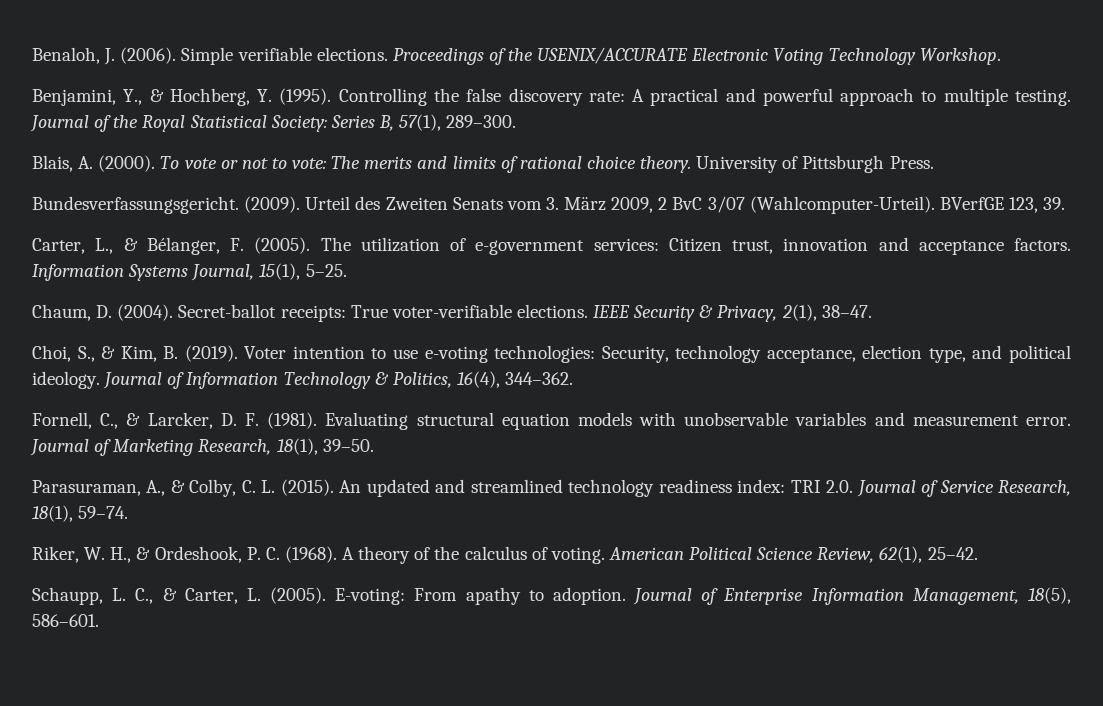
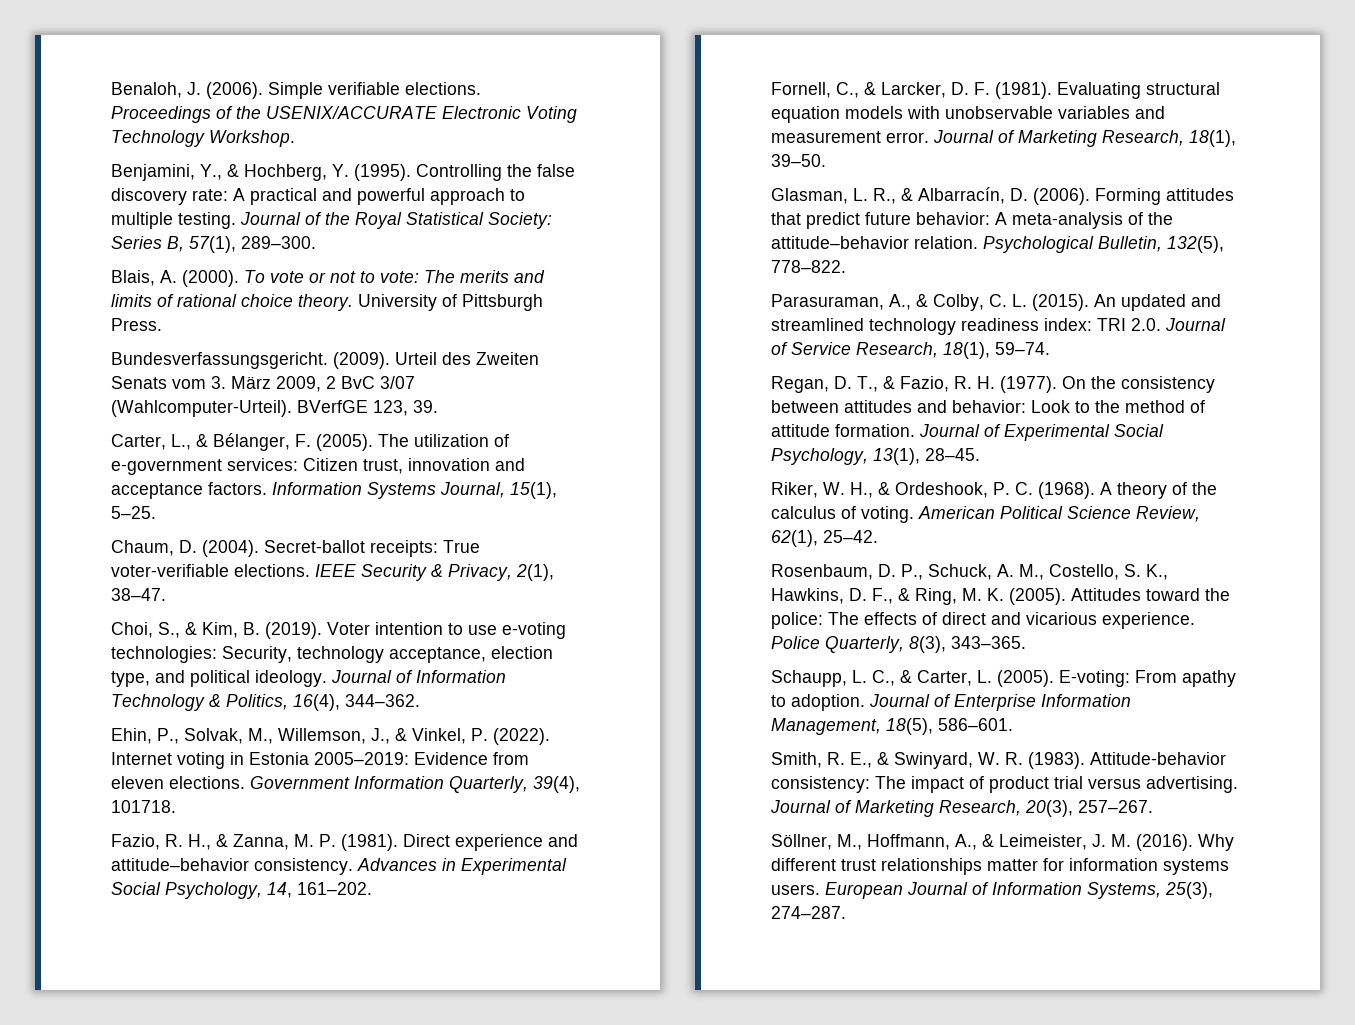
(574, 378) none -> [111,728,550,745] [111,752,529,769] [111,776,580,793] [111,800,176,813] [111,834,578,851] [111,858,567,875] [111,882,372,899] // Ehin, P., Solvak, M., Willemson, J., & Vinkel, P. (2022). Internet voting in Estonia 2005–2019: Evidence from eleven elections. Government Information Quarterly, 39(4), 101718. // Fazio, R. H., & Zanna, M. P. (1981). Direct experience and attitude–behavior consistency. Advances in Experimental Social Psychology, 14, 161–202.
(374, 445) none -> [771,187,1234,205] [771,212,1173,229] [771,236,1224,253] [771,260,846,273] // Glasman, L. R., & Albarracín, D. (2006). Forming attitudes that predict future behavior: A meta-analysis of the attitude–behavior relation. Psychological Bulletin, 132(5), 778–822.
(129, 512) none -> [771,376,1215,393] [771,400,1205,413] [771,424,1164,441] [771,448,980,465] // Regan, D. T., & Fazio, R. H. (1977). On the consistency between attitudes and behavior: Look to the method of attitude formation. Journal of Experimental Social Psychology, 13(1), 28–45.
(978, 553) none -> [771,564,1168,580] [771,588,1230,605] [771,612,1195,629] [771,636,1026,653] // Rosenbaum, D. P., Schuck, A. M., Costello, S. K., Hawkins, D. F., & Ring, M. K. (2005). Attitudes toward the police: The effects of direct and vicarious experience. Police Quarterly, 8(3), 343–365.
(99, 620) none -> [771,752,1226,769] [771,776,1238,793] [770,800,1153,817] [771,834,1234,851] [771,858,1229,875] [771,882,1213,899] [771,906,846,919] // Smith, R. E., & Swinyard, W. R. (1983). Attitude-behavior consistency: The impact of product trial versus advertising. Journal of Marketing Research, 20(3), 257–267. // Söllner, M., Hoffmann, A., & Leimeister, J. M. (2016). Why different trust relationships matter for information systems users. European Journal of Information Systems, 25(3), 274–287.

